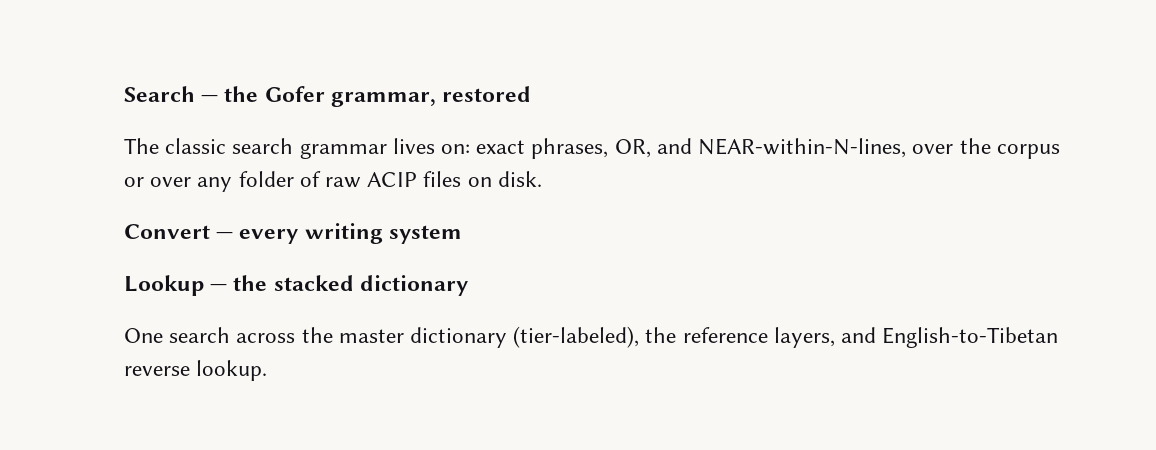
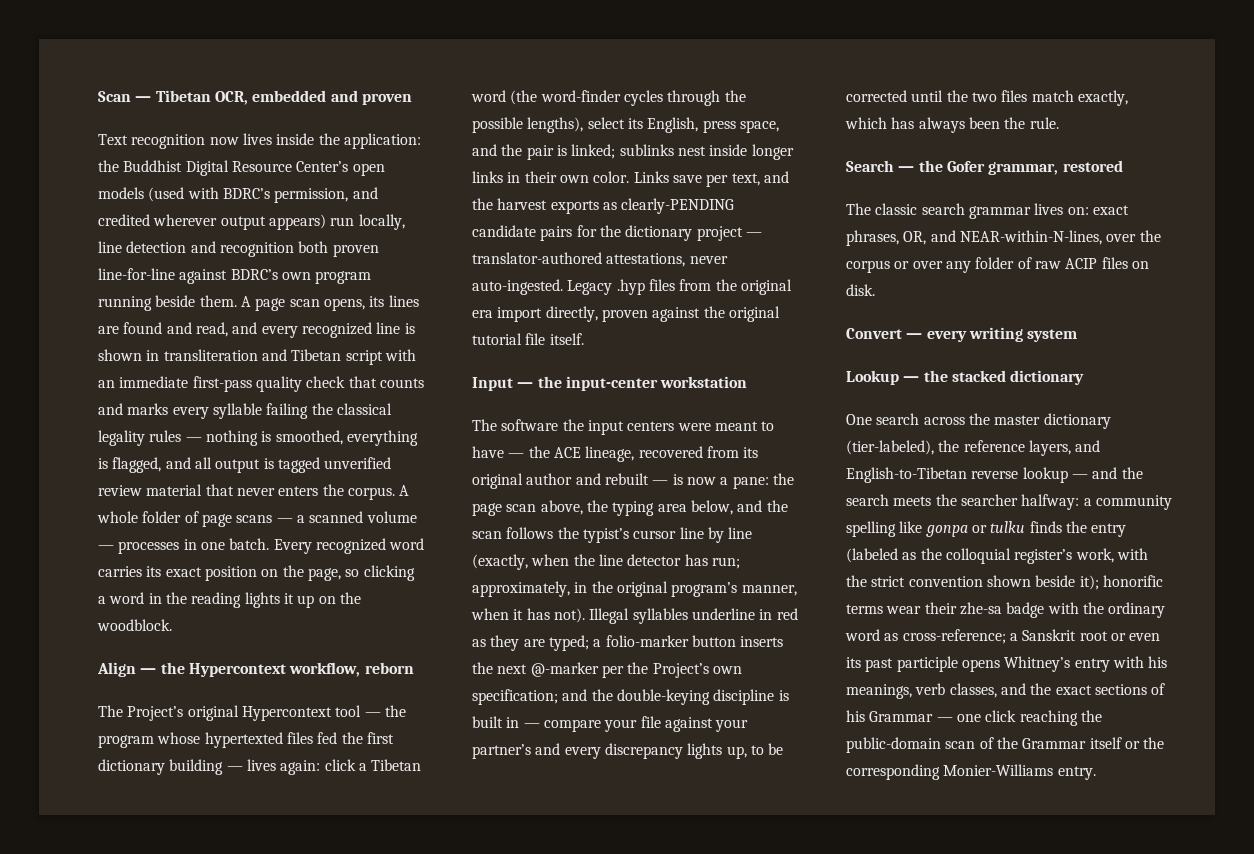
(124, 94) none -> [98,90,412,105] [98,133,421,149] [98,160,385,176] [98,187,378,203] [98,214,405,230] [98,241,379,257] [98,268,372,284] [98,295,419,311] [98,322,415,338] [98,349,416,365] [98,376,424,392] [98,403,392,419] [98,430,418,446] [98,457,392,473] [98,484,410,500] [97,511,417,527] [98,538,425,554] [98,565,415,581] [98,592,361,608] [97,619,172,631] [97,662,414,677] [98,705,406,721] [98,732,394,748] [98,759,422,775] [471,90,746,106] [472,117,779,133] [472,144,794,160] [472,171,789,187] [472,198,735,214] [472,225,762,241] [472,252,728,267] [472,279,792,295] [472,306,780,322] [472,333,584,345] [472,376,748,391] [472,419,775,435] [472,446,759,462] [472,473,794,489] [472,500,788,516] [472,527,753,543] [472,554,740,570] [472,581,797,597] [471,608,798,624] [472,635,784,651] [472,662,742,678] [472,689,789,705] [472,716,749,732] [472,743,784,759] [846,90,1128,106] [845,117,1059,133] Scan — Tibetan OCR, embedded and proven // Text recognition now lives inside the application: the Buddhist Digital Resource Center’s open models (used with BDRC’s permission, and credited wherever output appears) run locally, line detection and recognition both proven line-for-line against BDRC’s own program running beside them. A page scan opens, its lines are found and read, and every recognized line is shown in transliteration and Tibetan script with an immediate first-pass quality check that counts and marks every syllable failing the classical legality rules — nothing is smoothed, everything is flagged, and all output is tagged unverified review material that never enters the corpus. A whole folder of page scans — a scanned volume — processes in one batch. Every recognized word carries its exact position on the page, so clicking a word in the reading lights it up on the woodblock. // Align — the Hypercontext workflow, reborn // The Project’s original Hypercontext tool — the program whose hypertexted files fed the first dictionary building — lives again: click a Tibetan word (the word-finder cycles through the possible lengths), select its English, press space, and the pair is linked; sublinks nest inside longer links in their own color. Links save per text, and the harvest exports as clearly-PENDING candidate pairs for the dictionary project — translator-authored attestations, never auto-ingested. Legacy .hyp files from the original era import directly, proven against the original tutorial file itself. // Input — the input-center workstation // The software the input centers were meant to have — the ACE lineage, recovered from its original author and rebuilt — is now a pane: the page scan above, the typing area below, and the scan follows the typist’s cursor line by line (exactly, when the line detector has run; approximately, in the original program’s manner, when it has not). Illegal syllables underline in red as they are typed; a folio-marker button inserts the next @-marker per the Project’s own specification; and the double-keying discipline is built in — compare your file against your partner’s and every discrepancy lights up, to be corrected until the two files match exactly, which has always been the rule. //
[196,360,268,381] lookup. -> [1022,467,1143,483] [846,494,1172,510] [846,521,1127,537] [846,548,1148,564] [846,575,1163,590] [846,602,1166,618] [845,629,1161,644] [846,656,1168,672] [846,683,1166,699] [846,710,1102,726] [846,737,1165,753] [846,764,1096,780] lookup — and the search meets the searcher halfway: a community spelling like gonpa or tulku finds the entry (labeled as the colloquial register’s work, with the strict convention shown beside it); honorific terms wear their zhe-sa badge with the ordinary word as cross-reference; a Sanskrit root or even its past participle opens Whitney’s entry with his meanings, verb classes, and the exact sections of his Grammar — one click reaching the public-domain scan of the Grammar itself or the corresponding Monier-Williams entry.

